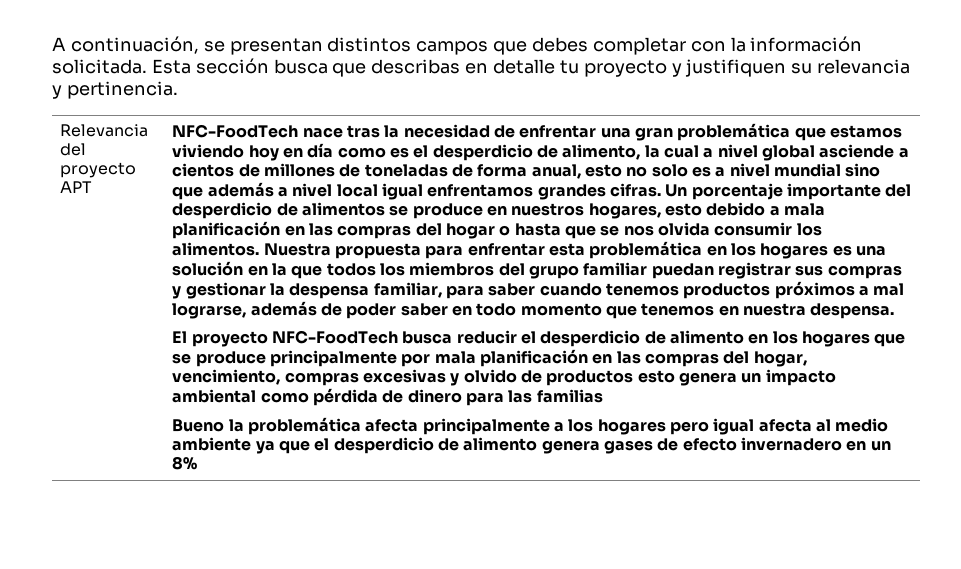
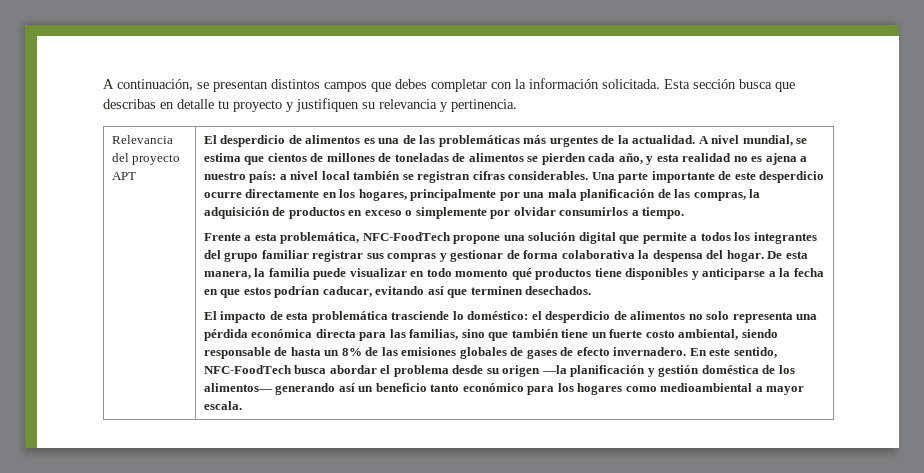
[172,123,902,141] [172,143,909,161] NFC-FoodTech nace tras la necesidad de enfrentar una gran problemática que estamos viviendo hoy en día como es el desperdicio de alimento, la cual a nivel global asciende a -> [203,135,808,147] [203,153,265,165] El desperdicio de alimentos es una de las problemáticas más urgentes de la actualidad. A nivel mundial, se estima que
[477,163,881,179] [172,182,912,200] [172,202,825,219] [172,221,822,239] [172,241,886,259] [172,261,323,279] forma anual, esto no solo es a nivel mundial sino que además a nivel local igual enfrentamos grandes cifras. Un porcentaje importante del desperdicio de alimentos se produce en nuestros hogares, esto debido a mala planificación en las compras del hogar o hasta que se nos olvida consumir los alimentos. Nuestra propuesta para enfrentar esta problemática en los hogares es una solución en la que -> [468,153,808,165] [203,171,825,183] [203,189,761,201] [203,207,685,219] [203,232,698,244] alimentos se pierden cada año, y esta realidad no es ajena a nuestro país: a nivel local también se registran cifras considerables. Una parte importante de este desperdicio ocurre directamente en los hogares, principalmente por una mala planificación de las compras, la adquisición de productos en exceso o simplemente por olvidar consumirlos a tiempo. // Frente a esta problemática, NFC-FoodTech propone una solución digital que permite a
[409,262,495,276] miembros -> [753,232,817,244] integrantes
[651,263,714,279] puedan -> (309, 254) none
[270,281,905,299] [172,301,895,319] [172,330,906,347] [172,349,807,367] [172,369,836,386] [172,388,603,406] [172,417,889,435] [172,437,891,454] [172,456,198,470] la despensa familiar, para saber cuando tenemos productos próximos a mal lograrse, además de poder saber en todo momento que tenemos en nuestra despensa. // El proyecto NFC-FoodTech busca reducir el desperdicio de alimento en los hogares que se produce principalmente por mala planificación en las compras del hogar, vencimiento, compras excesivas y olvido de productos esto genera un impacto ambiental como pérdida de dinero para las familias // Bueno la problemática afecta principalmente a los hogares pero igual afecta al medio ambiente ya que el desperdicio de alimento genera gases de efecto invernadero en un 8% -> [506,250,808,262] [203,268,824,280] [203,286,592,298] [203,311,818,323] [203,329,778,341] [203,347,777,359] [203,365,795,377] [203,383,805,395] [203,401,242,410] de forma colaborativa la despensa del hogar. De esta manera, la familia puede visualizar en todo momento qué productos tiene disponibles y anticiparse a la fecha en que estos podrían caducar, evitando así que terminen desechados. // El impacto de esta problemática trasciende lo doméstico: el desperdicio de alimentos no solo representa una pérdida económica directa para las familias, sino que también tiene un fuerte costo ambiental, siendo responsable de hasta un 8% de las emisiones globales de gases de efecto invernadero. En este sentido, NFC-FoodTech busca abordar el problema desde su origen —la planificación y gestión doméstica de los alimentos— generando así un beneficio tanto económico para los hogares como medioambiental a mayor escala.

